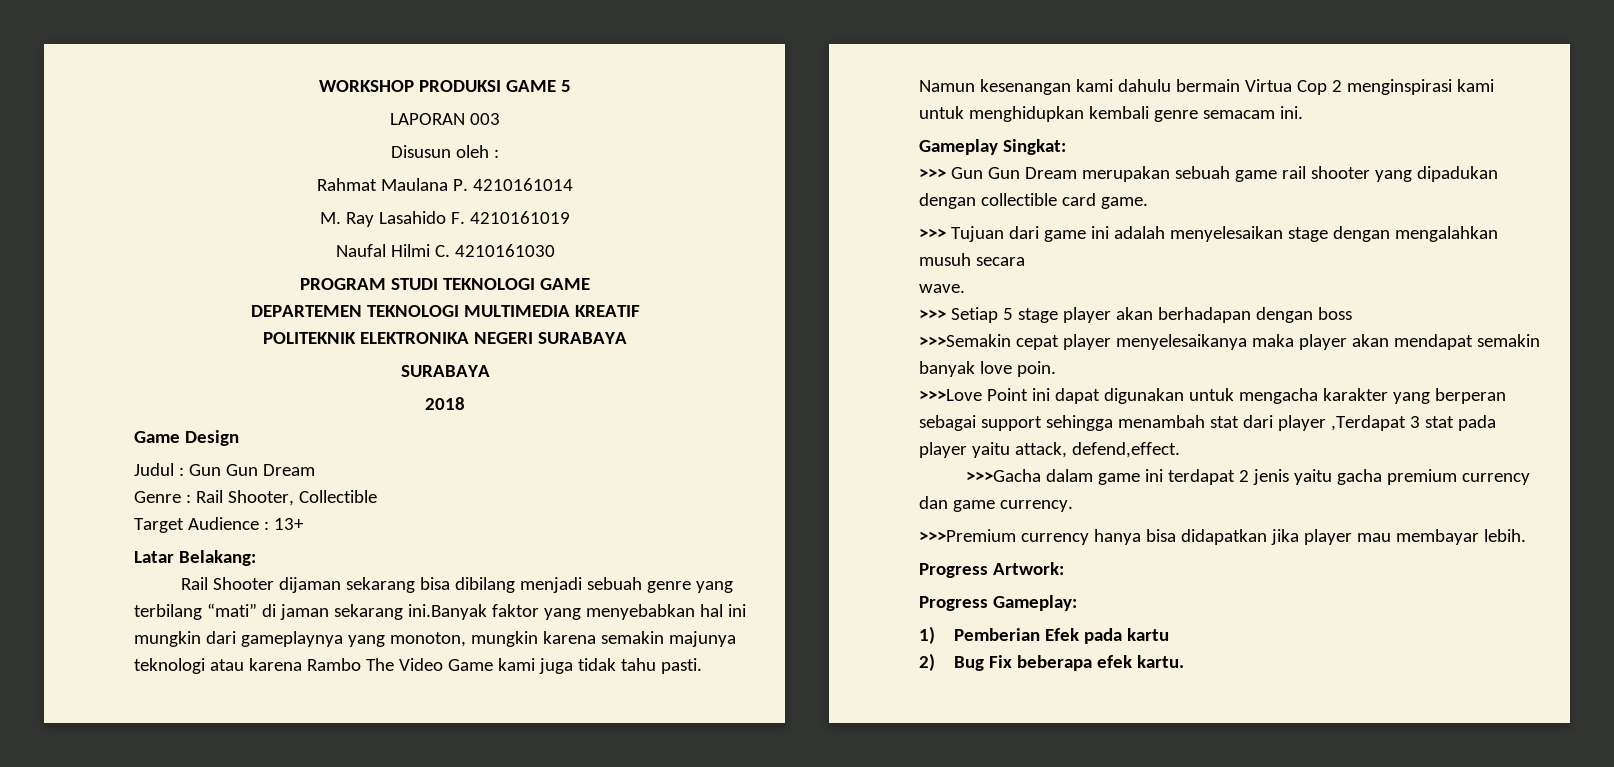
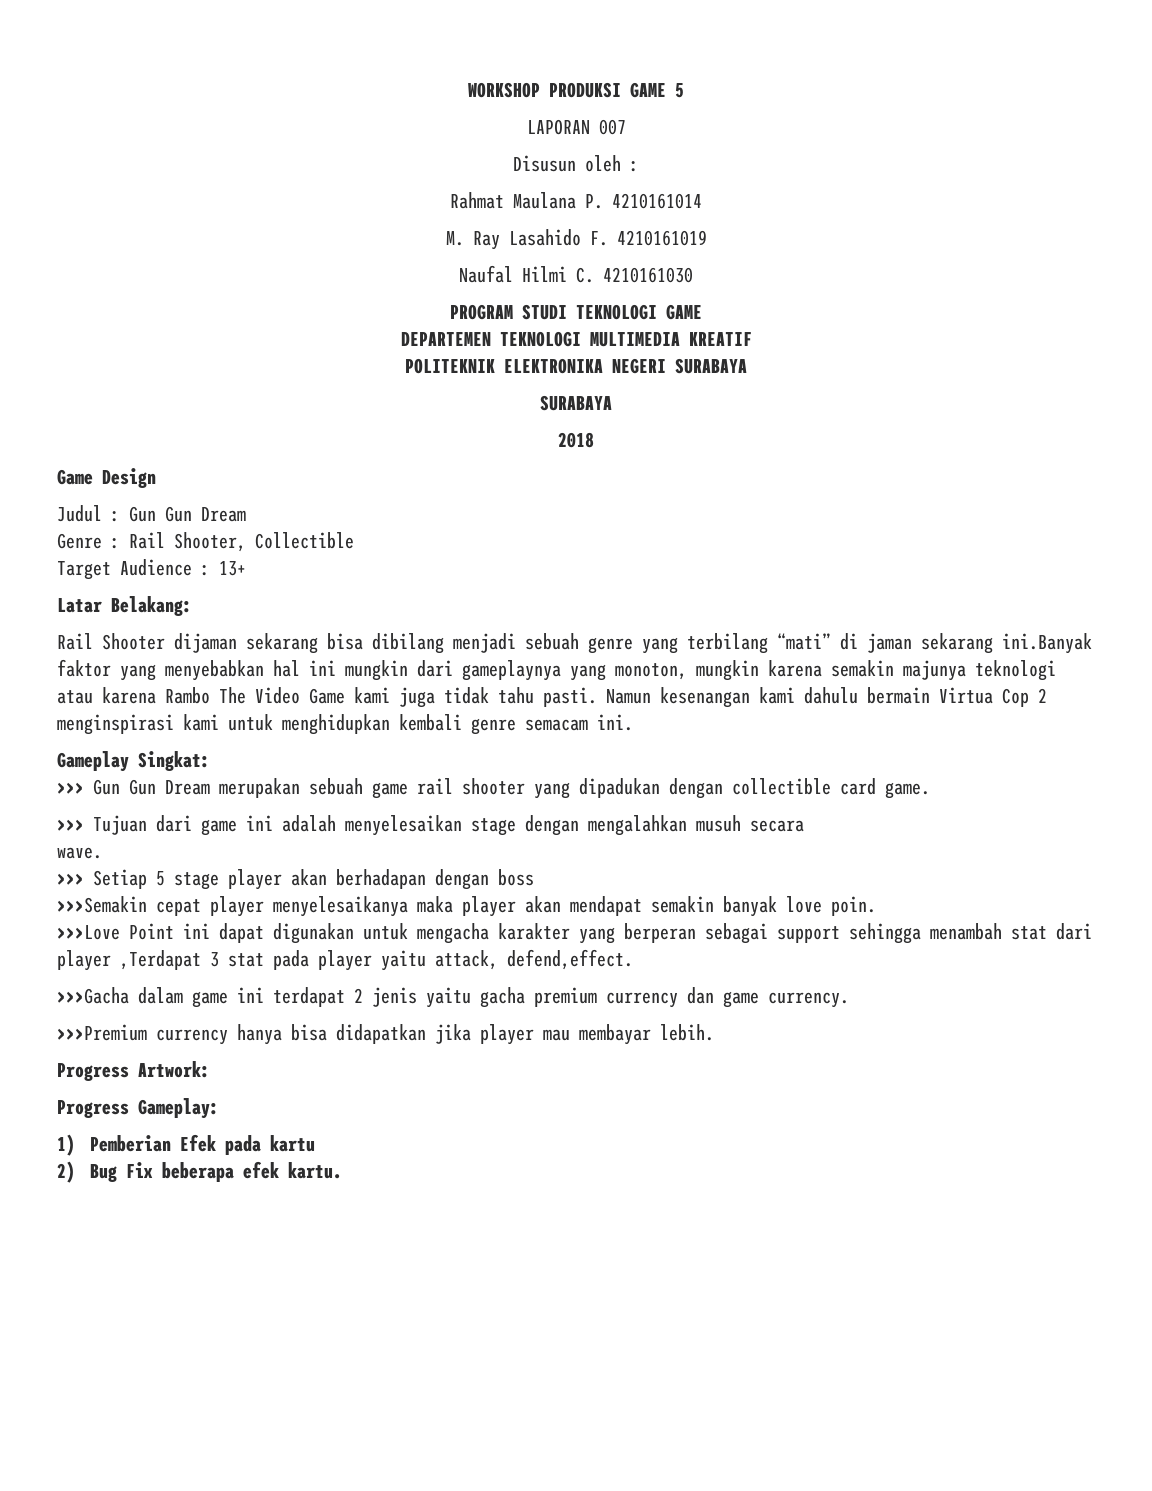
[469,113,500,125] 003 -> [598,119,626,135] 007

